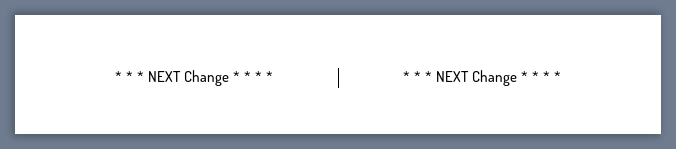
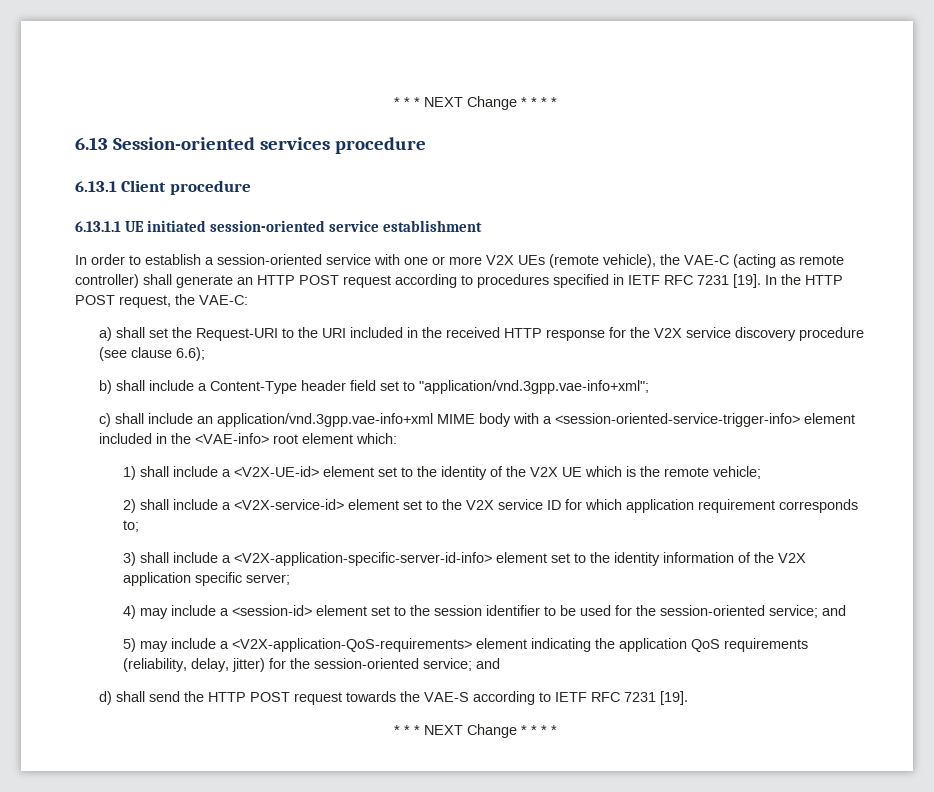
[114,70,274,86] * * * NEXT Change * * * * -> [393,96,557,110] [75,137,426,154] [75,180,251,195] [75,220,482,232] [75,254,844,268] [75,274,843,288] [75,294,248,308] [98,327,864,341] [98,347,205,361] [98,380,649,394] [98,413,855,427] [98,433,397,444] [122,466,761,480] [122,499,858,513] [122,520,139,532] [122,552,806,566] [122,572,290,586] [122,605,846,619] [122,638,808,652] [122,658,500,672] [98,691,688,705] * * * NEXT Change * * * * // 6.13 Session-oriented services procedure // 6.13.1 Client procedure // 6.13.1.1 UE initiated session-oriented service establishment // In order to establish a session-oriented service with one or more V2X UEs (remote vehicle), the VAE-C (acting as remote controller) shall generate an HTTP POST request according to procedures specified in IETF RFC 7231 [19]. In the HTTP POST request, the VAE-C: // a) shall set the Request-URI to the URI included in the received HTTP response for the V2X service discovery procedure (see clause 6.6); // b) shall include a Content-Type header field set to "application/vnd.3gpp.vae-info+xml"; // c) shall include an application/vnd.3gpp.vae-info+xml MIME body with a <session-oriented-service-trigger-info> element included in the <VAE-info> root element which: // 1) shall include a <V2X-UE-id> element set to the identity of the V2X UE which is the remote vehicle; // 2) shall include a <V2X-service-id> element set to the V2X service ID for which application requirement corresponds to; // 3) shall include a <V2X-application-specific-server-id-info> element set to the identity information of the V2X application specific server; // 4) may include a <session-id> element set to the session identifier to be used for the session-oriented service; and // 5) may include a <V2X-application-QoS-requirements> element indicating the application QoS requirements (reliability, delay, jitter) for the session-oriented service; and // d) shall send the HTTP POST request towards the VAE-S according to IETF RFC 7231 [19].

